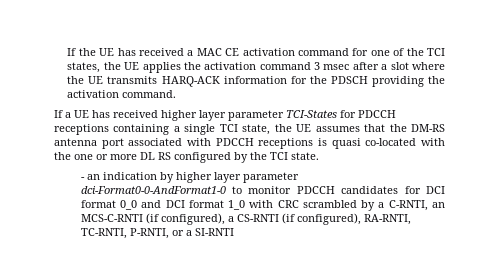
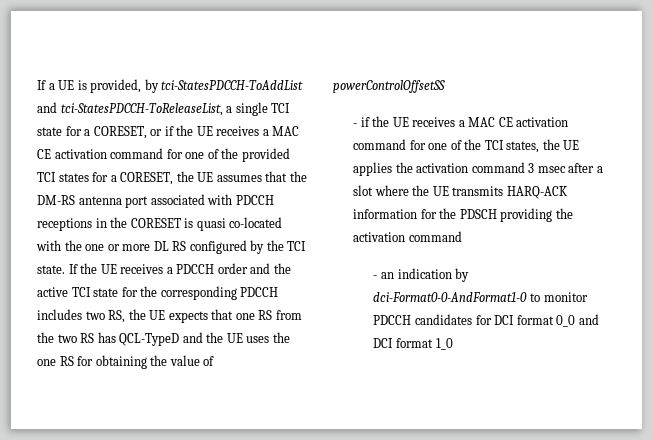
[67,48,184,56] If the UE has received -> [37,79,304,93] [37,102,291,116] [37,125,300,139] [37,148,290,162] [37,171,307,185] [37,194,274,208] [37,217,283,231] [36,240,307,254] [37,263,291,274] [37,286,279,300] [37,309,302,323] [37,332,290,346] [37,355,215,369] [333,80,445,93] [353,116,456,127] If a UE is provided, by tci-StatesPDCCH-ToAddList and tci-StatesPDCCH-ToReleaseList, a single TCI state for a CORESET, or if the UE receives a MAC CE activation command for one of the provided TCI states for a CORESET, the UE assumes that the DM-RS antenna port associated with PDCCH receptions in the CORESET is quasi co-located with the one or more DL RS configured by the TCI state. If the UE receives a PDCCH order and the active TCI state for the corresponding PDCCH includes two RS, the UE expects that one RS from the two RS has QCL-TypeD and the UE uses the one RS for obtaining the value of powerControlOffsetSS // - if the UE receives
[122,90,177,98] [54,110,396,121] [54,124,445,135] [54,138,445,149] [54,152,319,163] command. // If a UE has received higher layer parameter TCI-States for PDCCH receptions containing a single TCI state, the UE assumes that the DM-RS antenna port associated with PDCCH receptions is quasi co-located with the one or more DL RS configured by the TCI state. -> [408,231,462,242] command
[175,172,299,183] higher layer parameter -> (470, 275) none
[249,200,446,211] [80,213,411,225] [80,228,234,239] with CRC scrambled by a C-RNTI, an MCS-C-RNTI (if configured), a CS-RNTI (if configured), RA-RNTI, TC-RNTI, P-RNTI, or a SI-RNTI -> (453, 344) none

